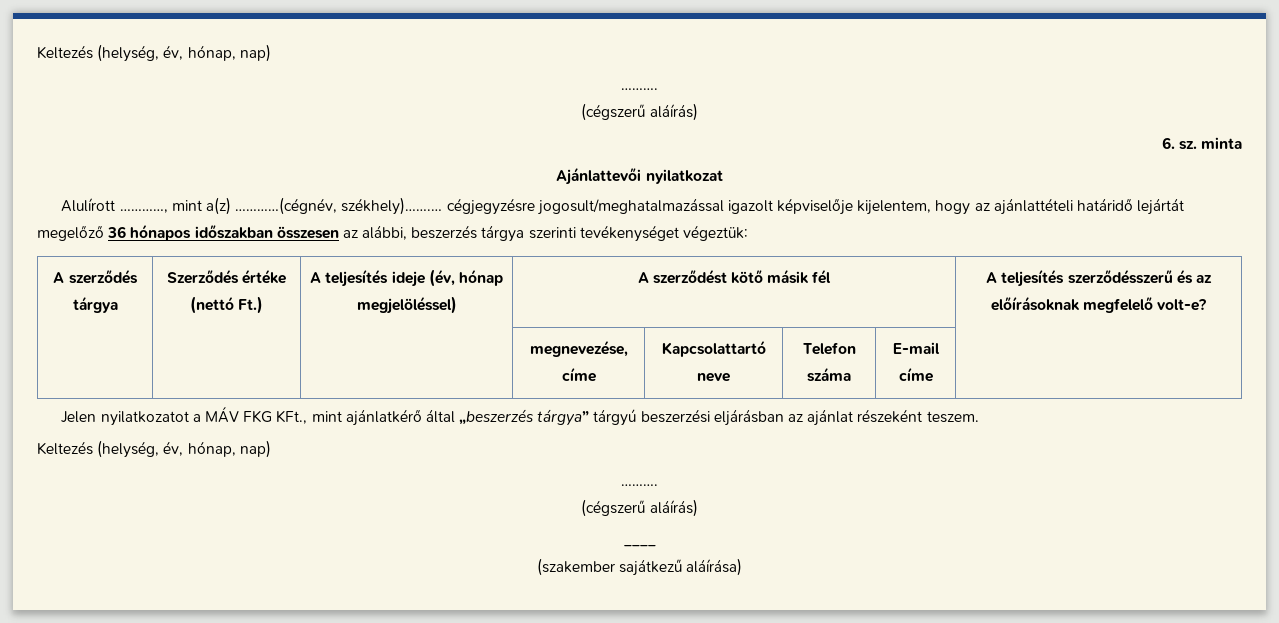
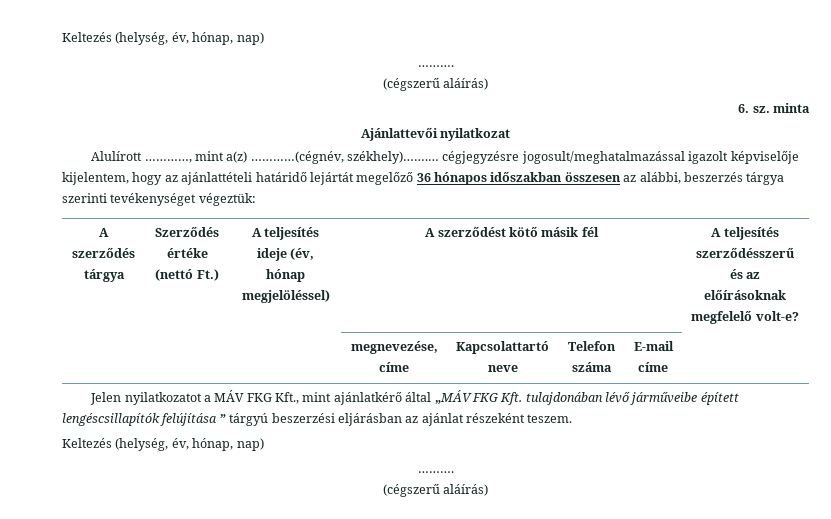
[276,410,308,424] KFt., -> [275,392,300,404] Kft.,
[459,409,590,426] „beszerzés tárgya” -> [434,390,739,405] [62,413,226,426] „MÁV FKG Kft. tulajdonában lévő járműveibe épített lengéscsillapítók felújítása ”
[623,545,656,547] [536,558,743,576] // ____ // (szakember sajátkezű aláírása) -> (489, 490) none

